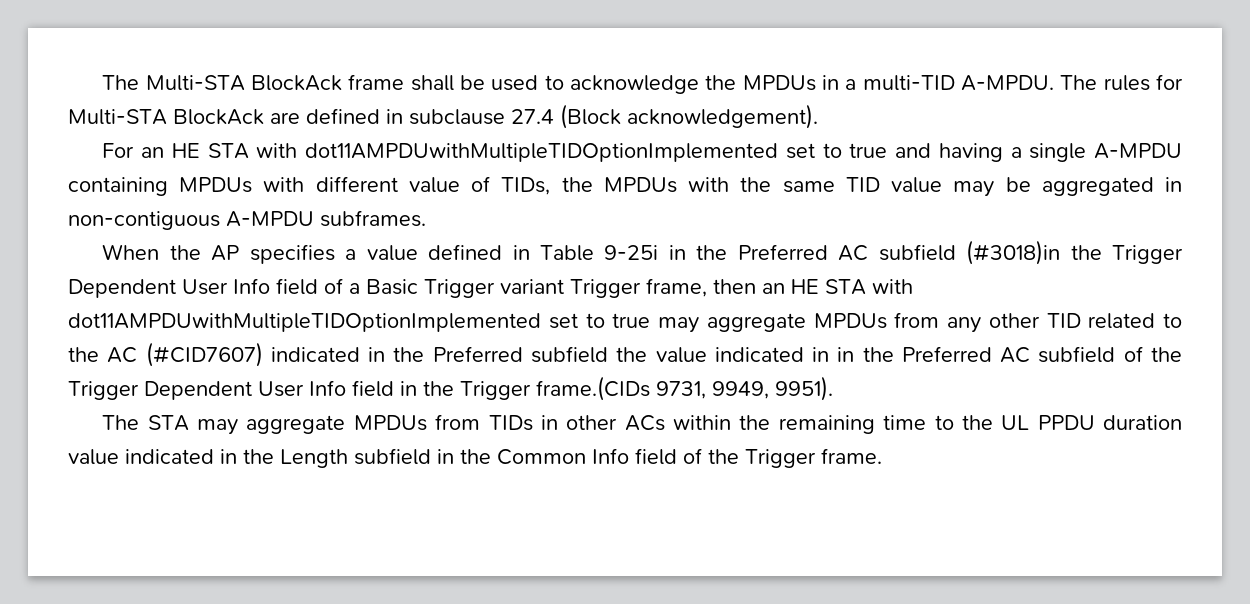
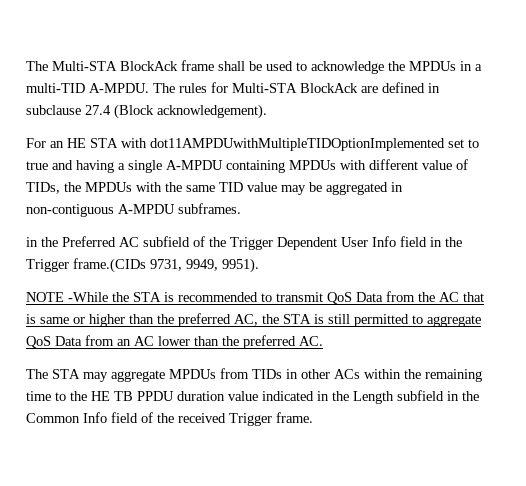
[102,240,1184,265] [68,278,913,298] [68,312,1182,333] [68,342,830,367] When the AP specifies a value defined in Table 9-25i in the Preferred AC subfield (#3018)in the Trigger Dependent User Info field of a Basic Trigger variant Trigger frame, then an HE STA with dot11AMPDUwithMultipleTIDOptionImplemented set to true may aggregate MPDUs from any other TID related to the AC (#CID7607) indicated in the Preferred subfield the value indicated in -> (241, 208) none
(833, 388) none -> [26,291,484,304] [26,313,481,327] [26,335,323,349] // NOTE -While the STA is recommended to transmit QoS Data from the AC that is same or higher than the preferred AC, the STA is still permitted to aggregate QoS Data from an AC lower than the preferred AC.
[1001,415,1030,430] UL -> [91,391,133,401] HE TB
(739, 456) none -> [178,413,226,423] received

